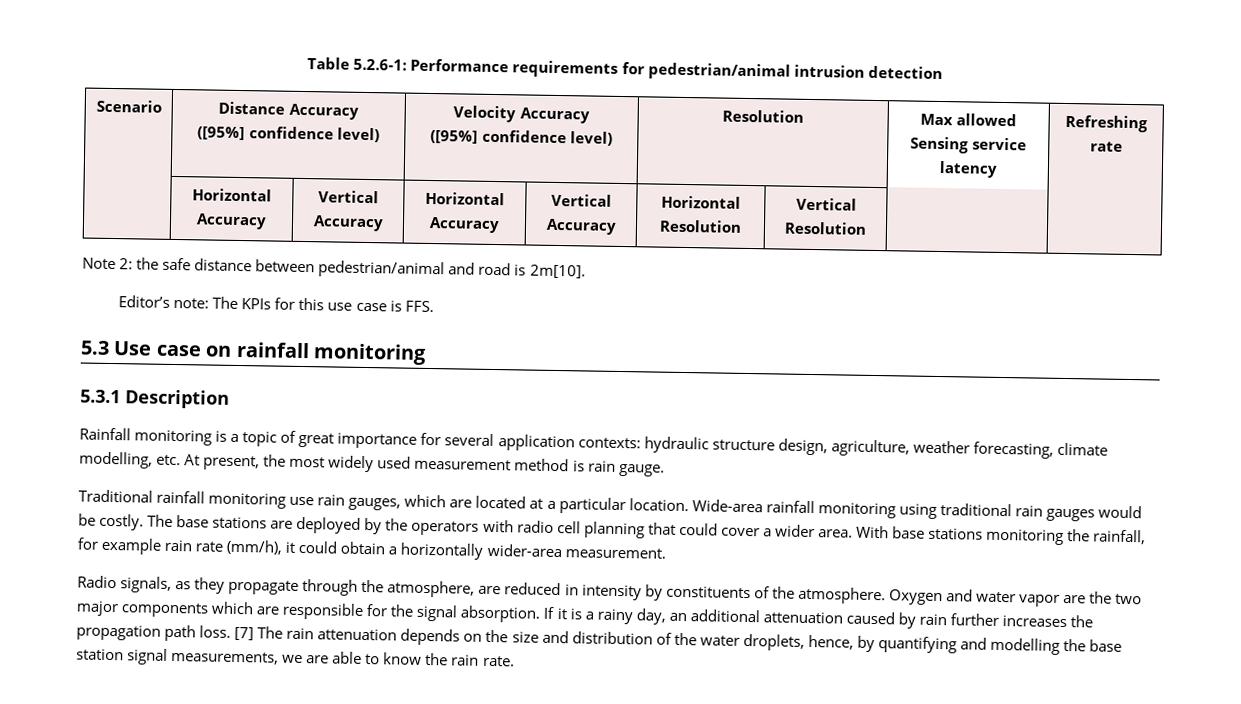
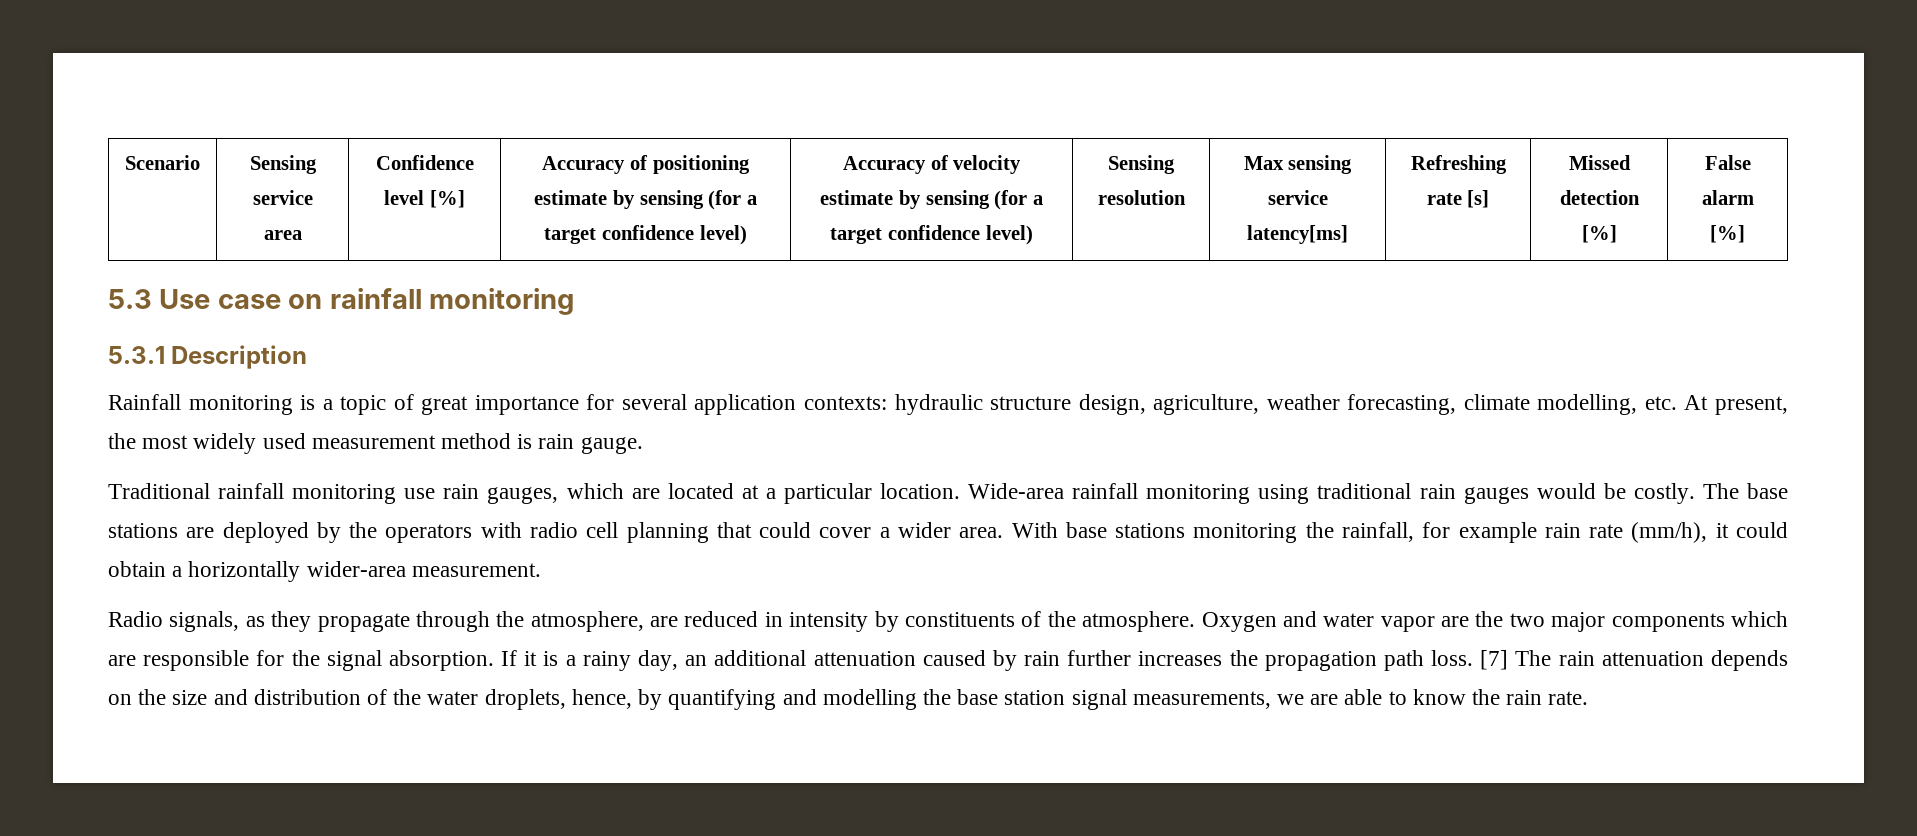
[307,57,943,81] [95,99,162,113] [218,101,359,120] [197,126,380,143] [453,105,590,124] [430,129,613,146] [722,109,804,123] Table 5.2.6-1: Performance requirements for pedestrian/animal intrusion detection // Scenario | Distance Accuracy // ([95%] confidence level) | Velocity Accuracy // ([95%] confidence level) | Resolution -> [125,155,200,170] [249,155,317,174] [252,190,313,205] [263,230,302,240] [375,155,474,170] [384,190,465,208] [542,155,750,174] [534,190,757,210] [544,225,747,245] [842,155,1022,174] [820,190,1043,210] [830,225,1033,245] [1108,155,1175,174] [1097,190,1186,205] Scenario | Sensing service area | Confidence level [%] | Accuracy of positioning estimate by sensing (for a target confidence level) | Accuracy of velocity estimate by sensing (for a target confidence level) | Sensing resolution
[956,113,1018,127] [910,136,1027,154] [938,160,998,178] [1065,114,1148,133] [1089,141,1123,152] [192,188,272,202] [196,213,267,230] [318,190,379,204] [312,215,384,232] [425,191,505,206] [429,216,500,234] [551,193,612,207] [545,218,617,235] [661,195,741,209] [659,219,742,233] [795,197,857,211] [784,221,867,235] [82,257,586,279] [118,295,434,313] allowed Sensing service latency | Refreshing rate // | Horizontal Accuracy | Vertical Accuracy | Horizontal Accuracy | Vertical Accuracy | Horizontal Resolution | Vertical Resolution | | // Note 2: the safe distance between pedestrian/animal and road is 2m[10]. // Editor’s note: The KPIs for this use case is FFS. -> [1288,155,1353,174] [1267,190,1328,205] [1247,225,1348,244] [1410,155,1507,174] [1426,190,1490,208] [1568,155,1631,170] [1559,190,1640,205] [1581,225,1617,243] [1704,155,1751,170] [1701,190,1754,205] [1710,225,1745,243] sensing service latency[ms] | Refreshing rate [s] | Missed detection [%] | False alarm [%]

